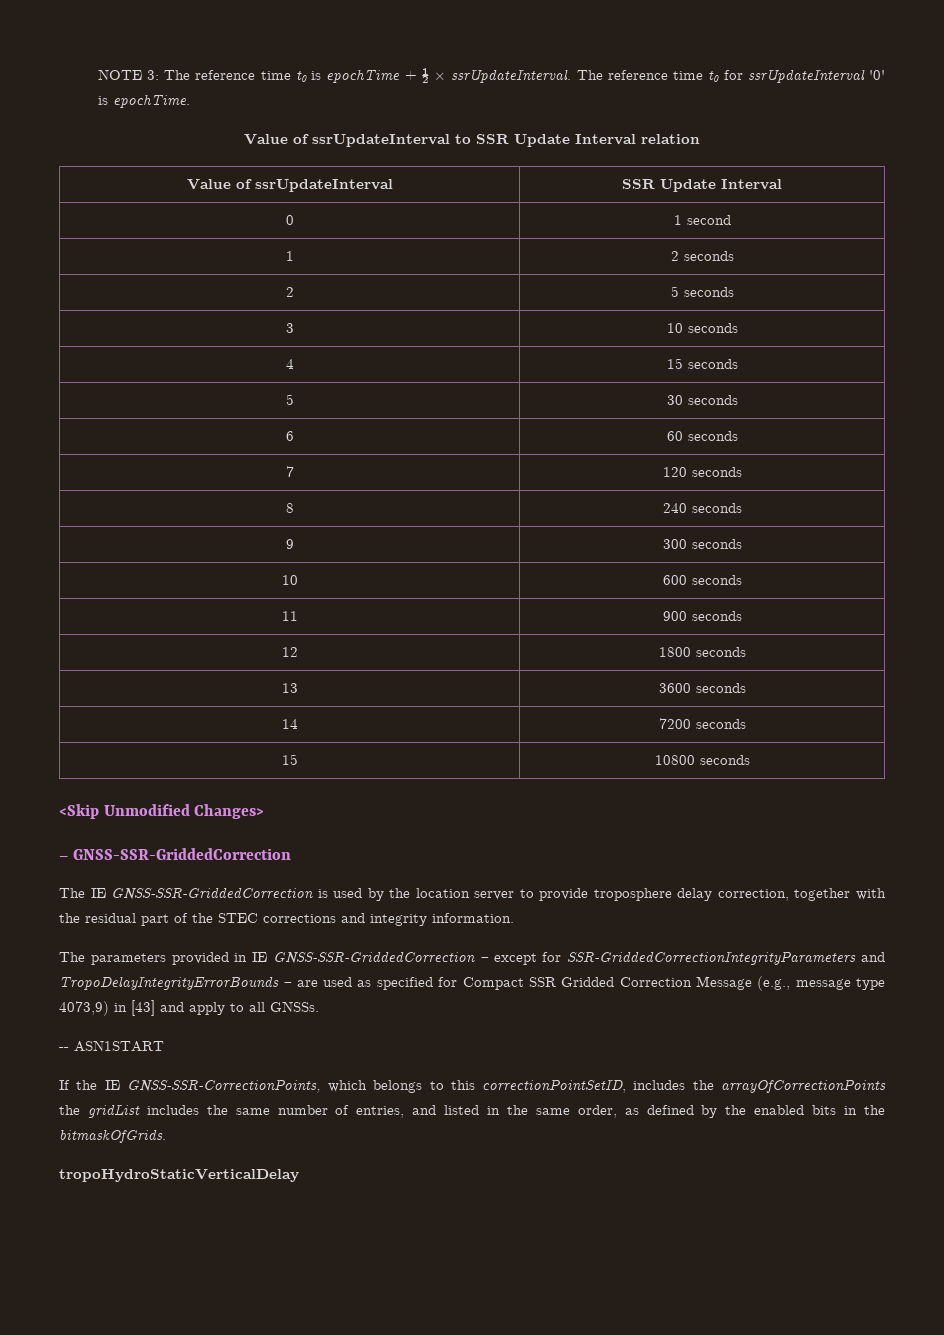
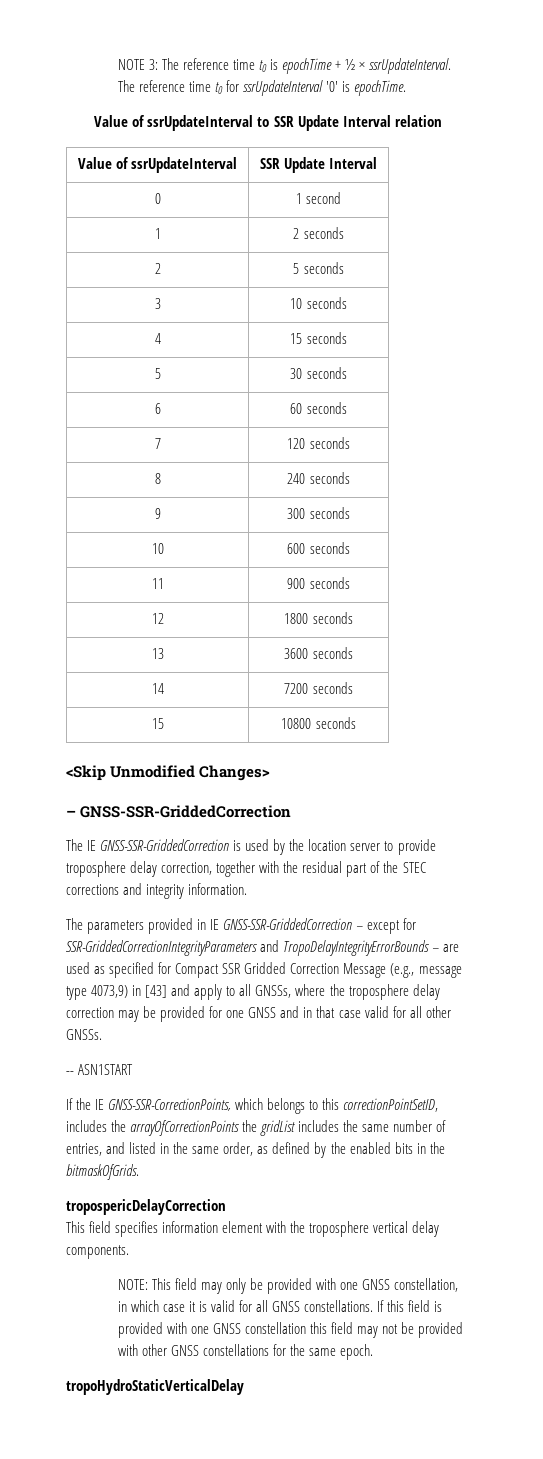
(265, 1007) none -> [255,984,440,1000] [66,1006,451,1022] GNSSs, where the troposphere delay correction may be provided for one GNSS and in that case valid for all other
(166, 1136) none -> [66,1199,226,1215] [66,1221,440,1237] [66,1245,129,1259] [117,1278,459,1294] [117,1300,443,1312] [117,1322,464,1338] [117,1344,373,1360] // tropospericDelayCorrection // This field specifies information element with the troposphere vertical delay components. // NOTE: This field may only be provided with one GNSS constellation, in which case it is valid for all GNSS constellations. If this field is provided with one GNSS constellation this field may not be provided with other GNSS constellations for the same epoch.

